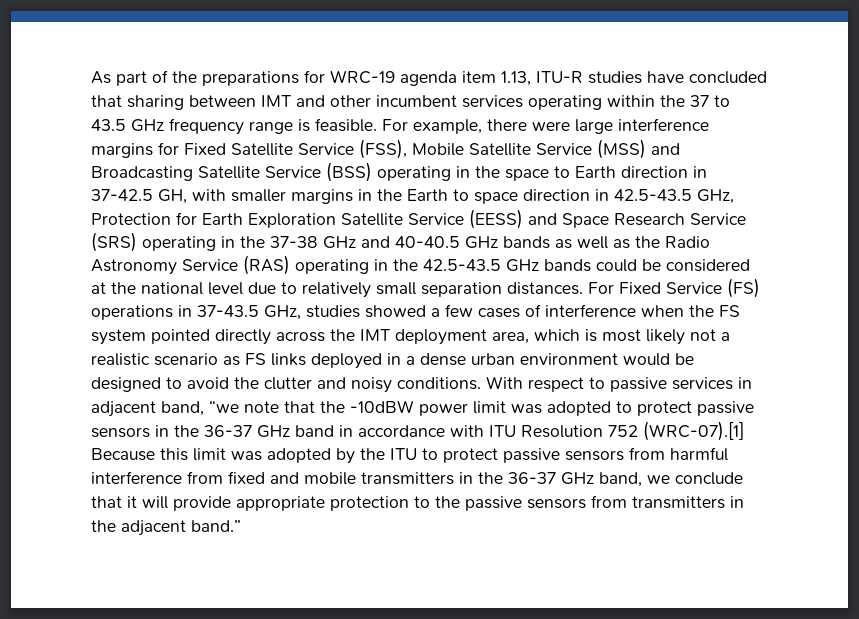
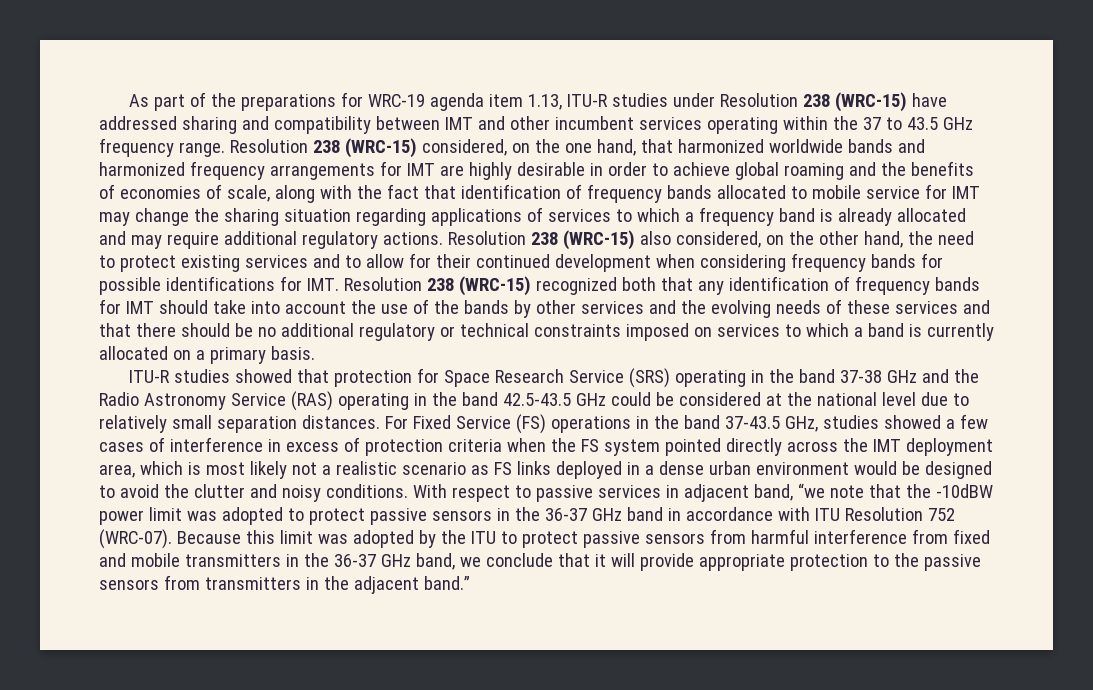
[647,71,767,84] [91,95,184,110] have concluded that sharing -> [672,92,947,112] [99,116,371,134] under Resolution 238 (WRC-15) have addressed sharing and compatibility
[249,118,709,134] [91,139,680,159] [91,162,707,182] [91,189,734,204] [91,209,557,229] range is feasible. For example, there were large interference margins for Fixed Satellite Service (FSS), Mobile Satellite Service (MSS) and Broadcasting Satellite Service (BSS) operating in the space to Earth direction in 37-42.5 GH, with smaller margins in the Earth to space direction in 42.5-43.5 GHz, Protection for Earth Exploration Satellite Service (EESS) and -> [178,138,925,158] [99,161,974,180] [99,184,980,203] [99,207,966,226] [99,230,974,250] [99,253,943,272] [99,276,980,296] [99,299,990,318] [99,323,994,341] [99,346,315,364] [128,368,439,387] range. Resolution 238 (WRC-15) considered, on the one hand, that harmonized worldwide bands and harmonized frequency arrangements for IMT are highly desirable in order to achieve global roaming and the benefits of economies of scale, along with the fact that identification of frequency bands allocated to mobile service for IMT may change the sharing situation regarding applications of services to which a frequency band is already allocated and may require additional regulatory actions. Resolution 238 (WRC-15) also considered, on the other hand, the need to protect existing services and to allow for their continued development when considering frequency bands for possible identifications for IMT. Resolution 238 (WRC-15) recognized both that any identification of frequency bands for IMT should take into account the use of the bands by other services and the evolving needs of these services and that there should be no additional regulatory or technical constraints imposed on services to which a band is currently allocated on a primary basis. // ITU-R studies showed that protection for
(265, 242) none -> [798,369,835,383] band
[395,236,630,249] 40-40.5 GHz bands as well as -> (949, 376) none
(418, 265) none -> [461,392,498,406] band
[544,259,591,272] bands -> (606, 399) none
(192, 311) none -> [653,415,720,429] the band
(636, 310) none -> [267,437,502,456] in excess of protection criteria
[643,421,744,441] (WRC-07).[1] -> [99,529,172,549] (WRC-07).

